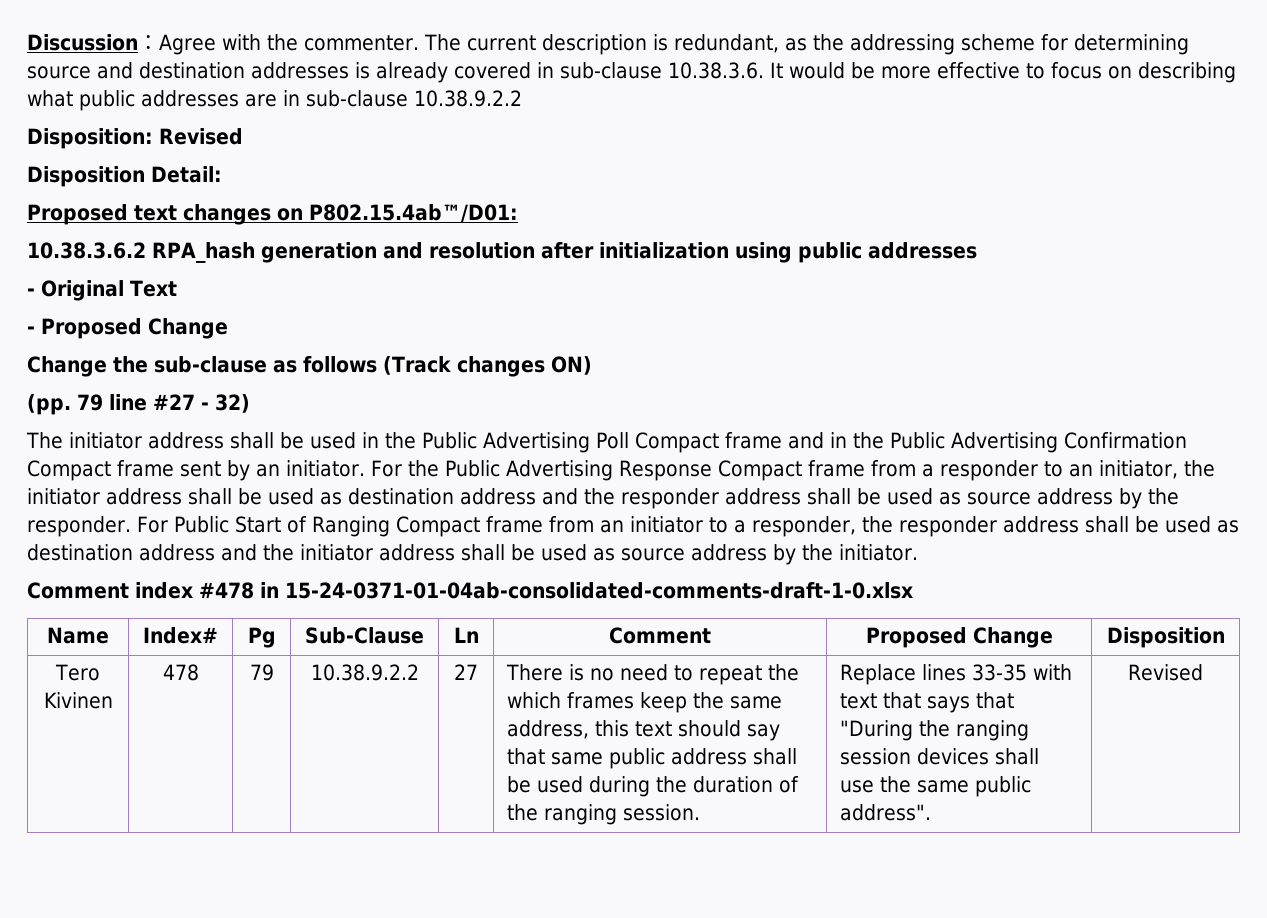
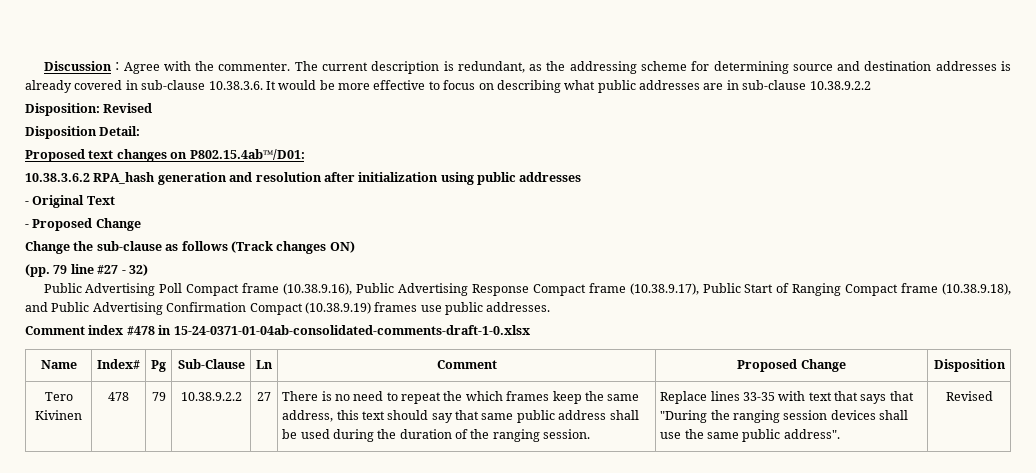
[26,432,416,449] The initiator address shall be used in the -> (148, 270) none
[787,432,1187,453] [27,460,439,481] and in the Public Advertising Confirmation Compact frame sent by an initiator. For the -> [283,283,353,295] (10.38.9.16),
[870,460,1215,481] [27,488,1179,509] [27,516,168,537] from a responder to an initiator, the initiator address shall be used as destination address and the responder address shall be used as source address by the responder. For -> [629,283,699,295] (10.38.9.17),
[548,516,1239,537] [27,544,918,565] from an initiator to a responder, the responder address shall be used as destination address and the initiator address shall be used as source address by the initiator. -> [941,283,1011,295] [25,302,551,315] (10.38.9.18), and Public Advertising Confirmation Compact (10.38.9.19) frames use public addresses.

